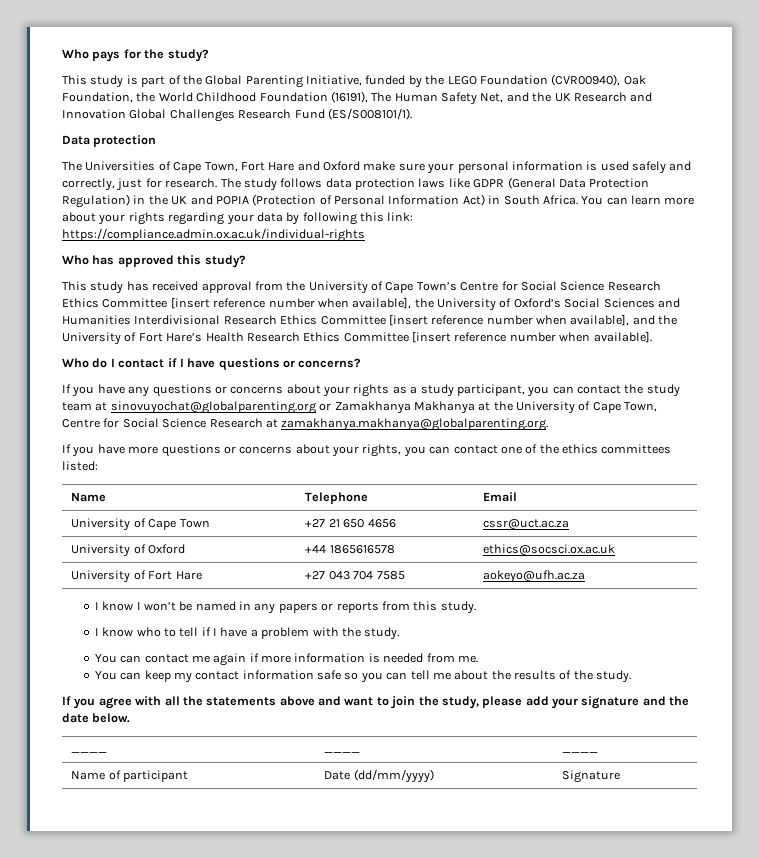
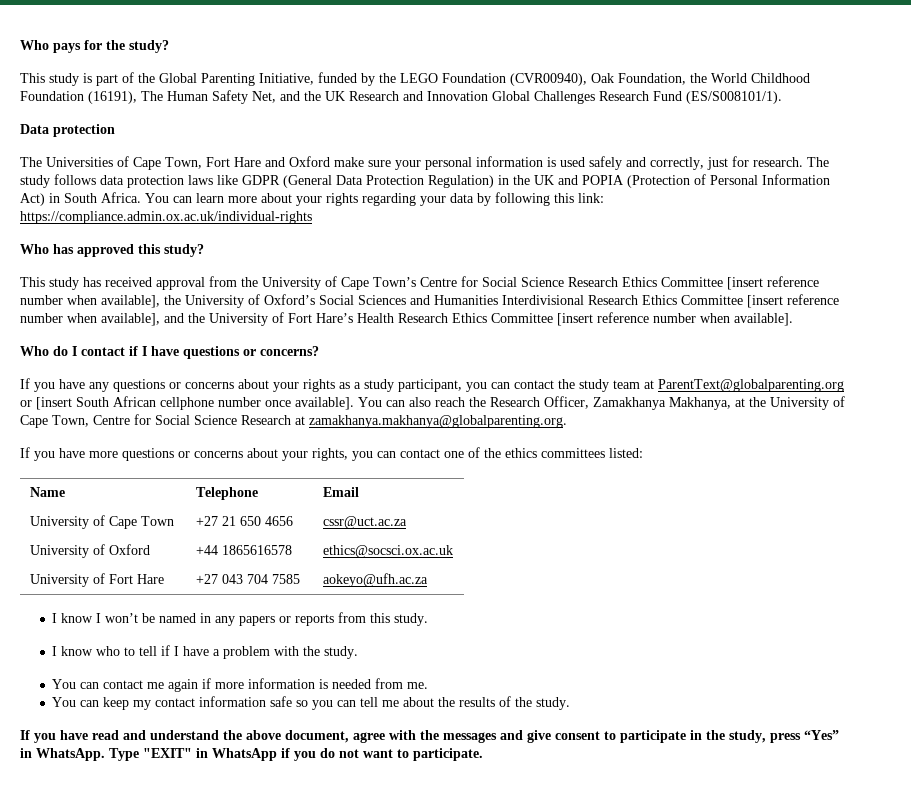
[110,401,475,414] sinovuyochat@globalparenting.org or Zamakhanya Makhanya -> [658,379,844,392] [20,396,731,410] ParentText@globalparenting.org or [insert South African cellphone number once available]. You can also reach the Research Officer, Zamakhanya Makhanya,
[98,696,690,709] [62,713,131,723] [71,752,108,753] [324,752,361,753] [562,752,599,753] [71,770,189,782] [324,769,434,783] [562,770,621,783] agree with all the statements above and want to join the study, please add your signature and the date below. // ____ | ____ | ____ // Name of participant | Date (dd/mm/yyyy) | Signature -> [60,730,839,743] [20,748,483,761] have read and understand the above document, agree with the messages and give consent to participate in the study, press “Yes” in WhatsApp. Type "EXIT" in WhatsApp if you do not want to participate.

